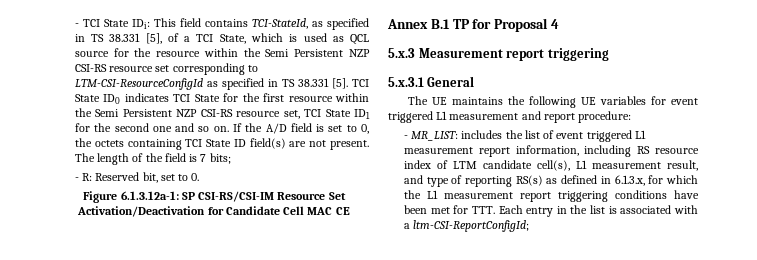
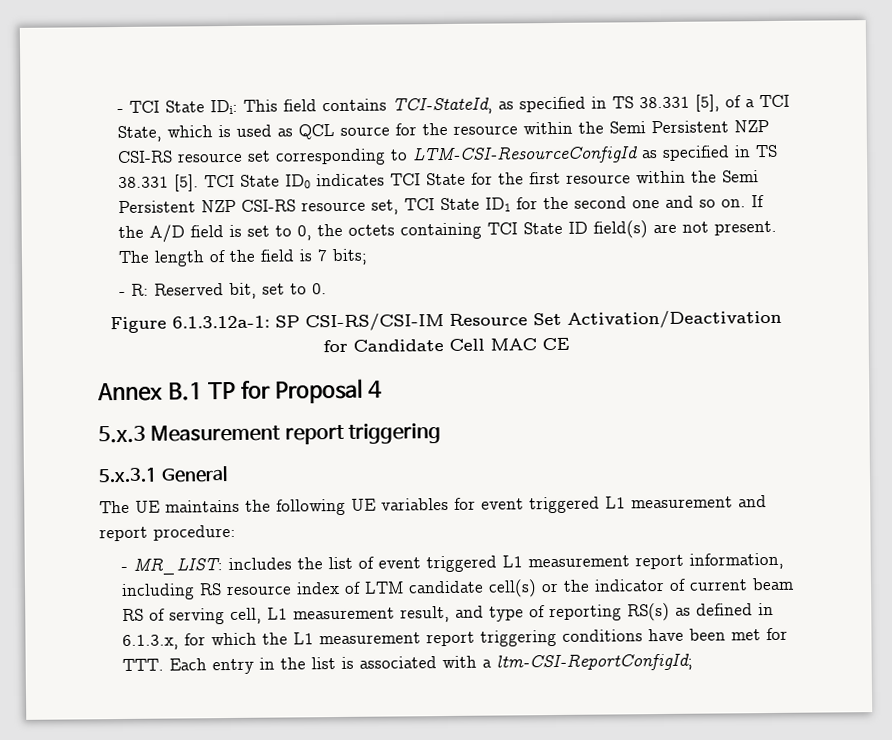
[536,160,570,171] cell(s), -> [487,577,794,598] [121,607,262,625] cell(s) or the indicator of current beam RS of serving cell,

